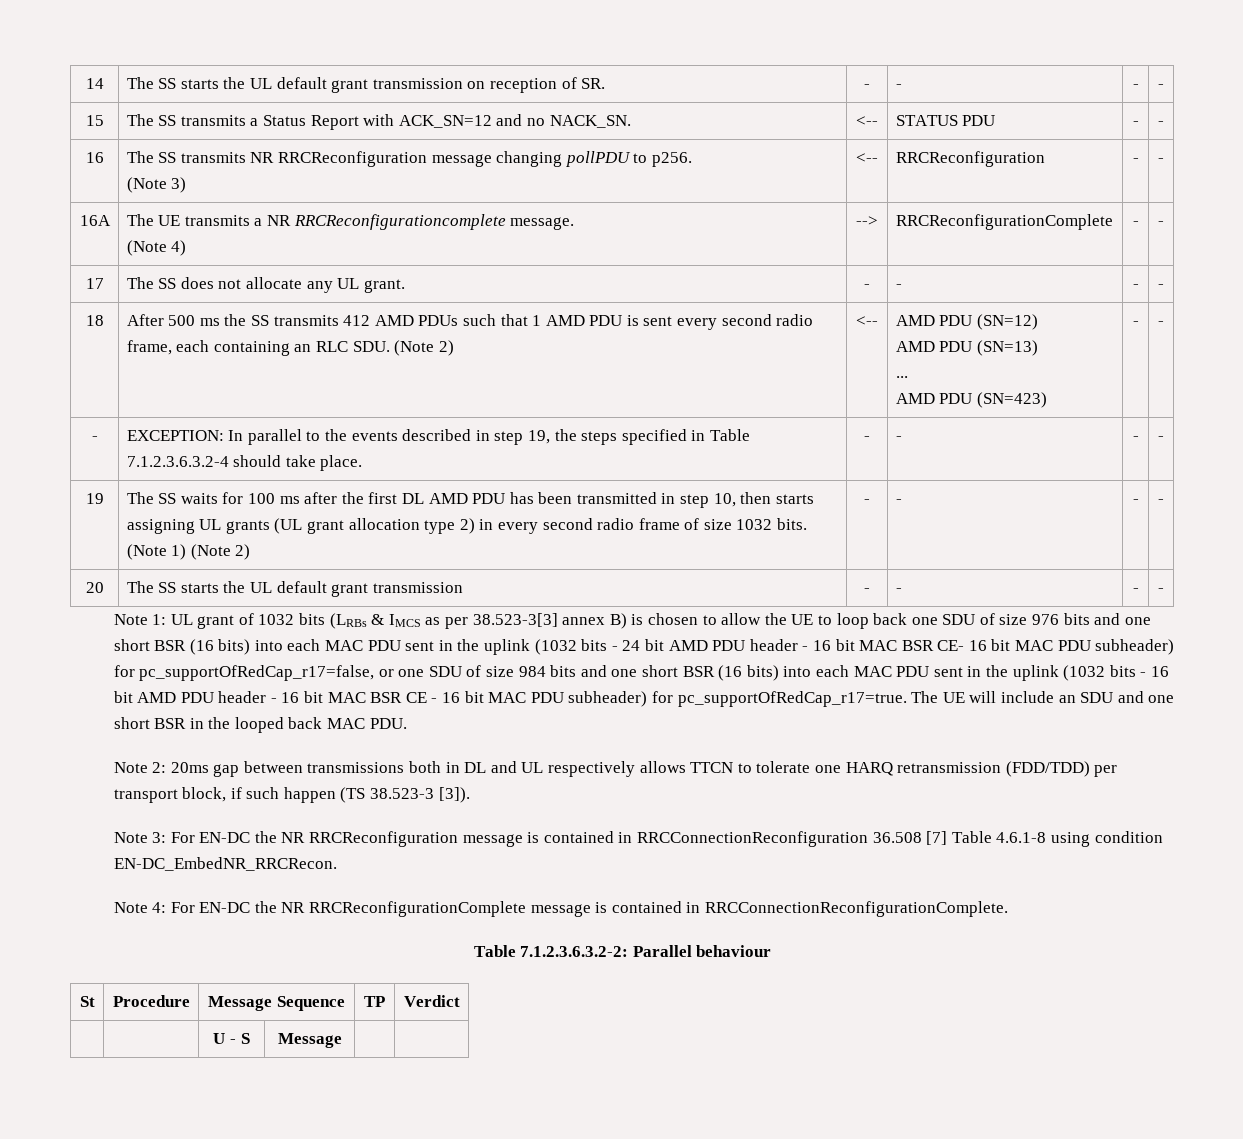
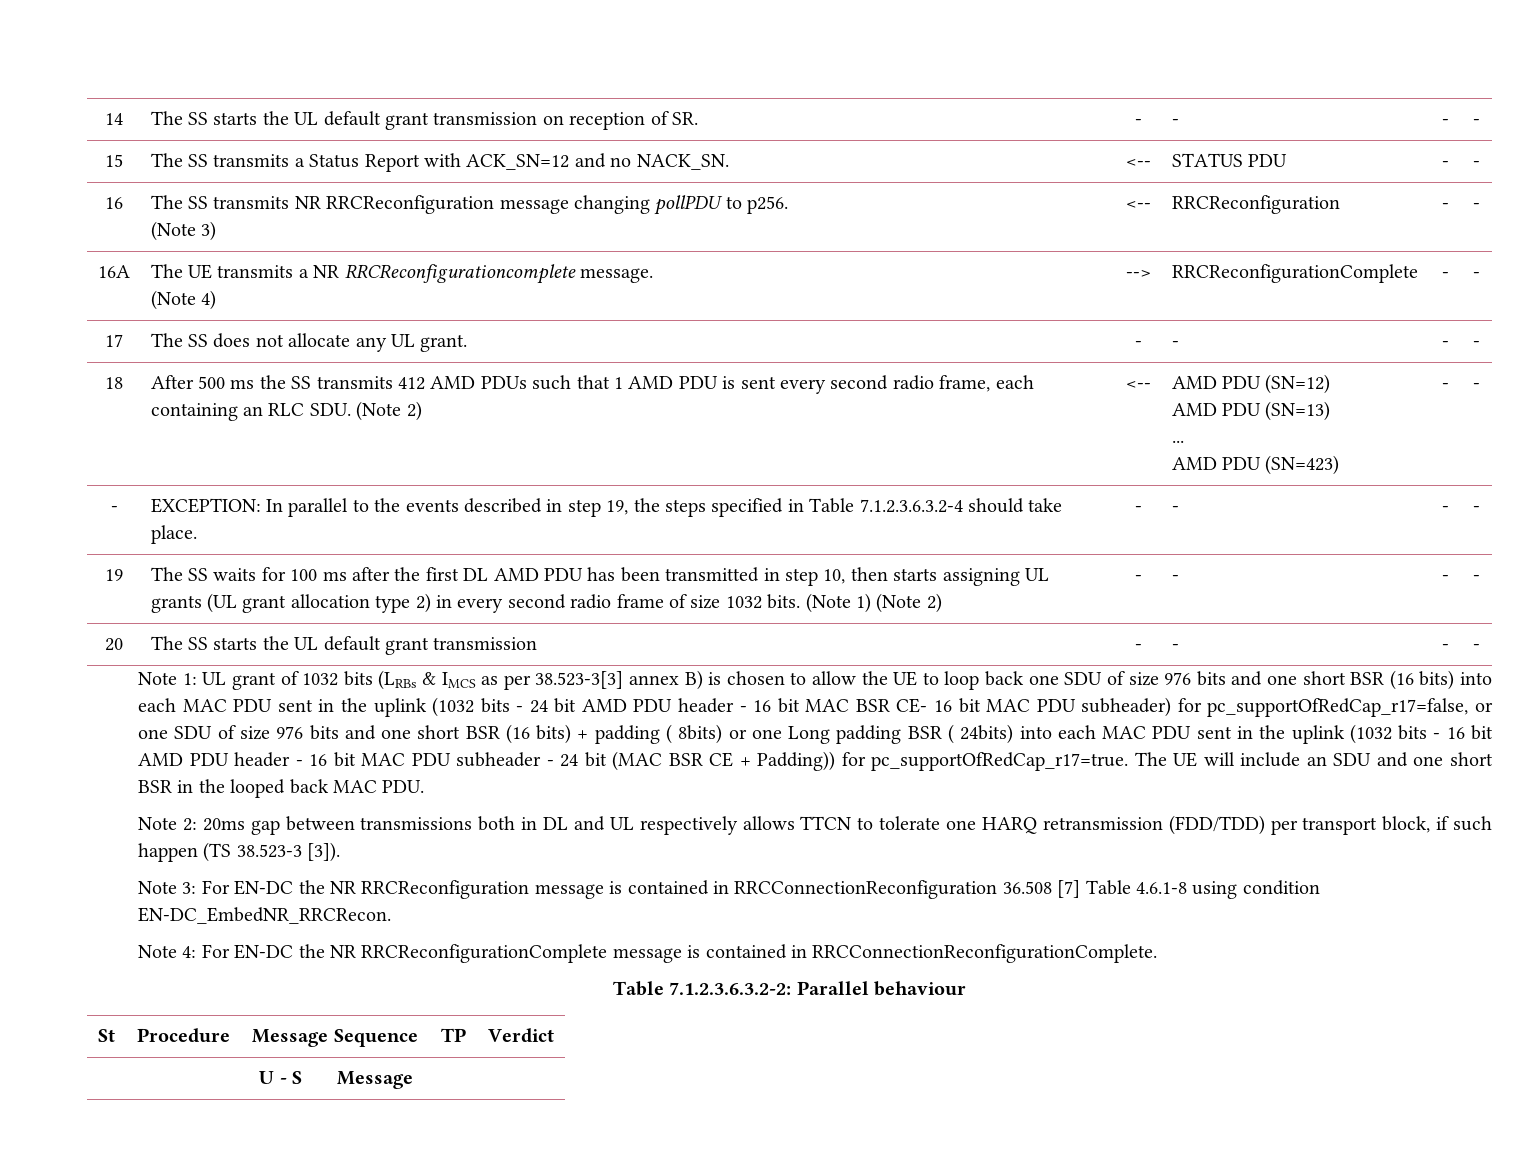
[518,665,779,681] 984 bits and one short BSR (16 bits) -> [276,724,1014,744] 976 bits and one short BSR (16 bits) + padding ( 8bits) or one Long padding BSR ( 24bits)
[370,691,648,707] BSR CE - 16 bit MAC PDU subheader) -> [411,751,836,771] PDU subheader - 24 bit (MAC BSR CE + Padding))

